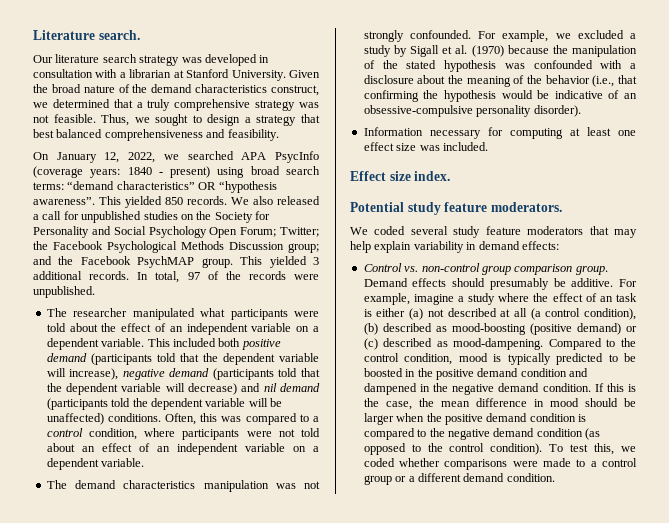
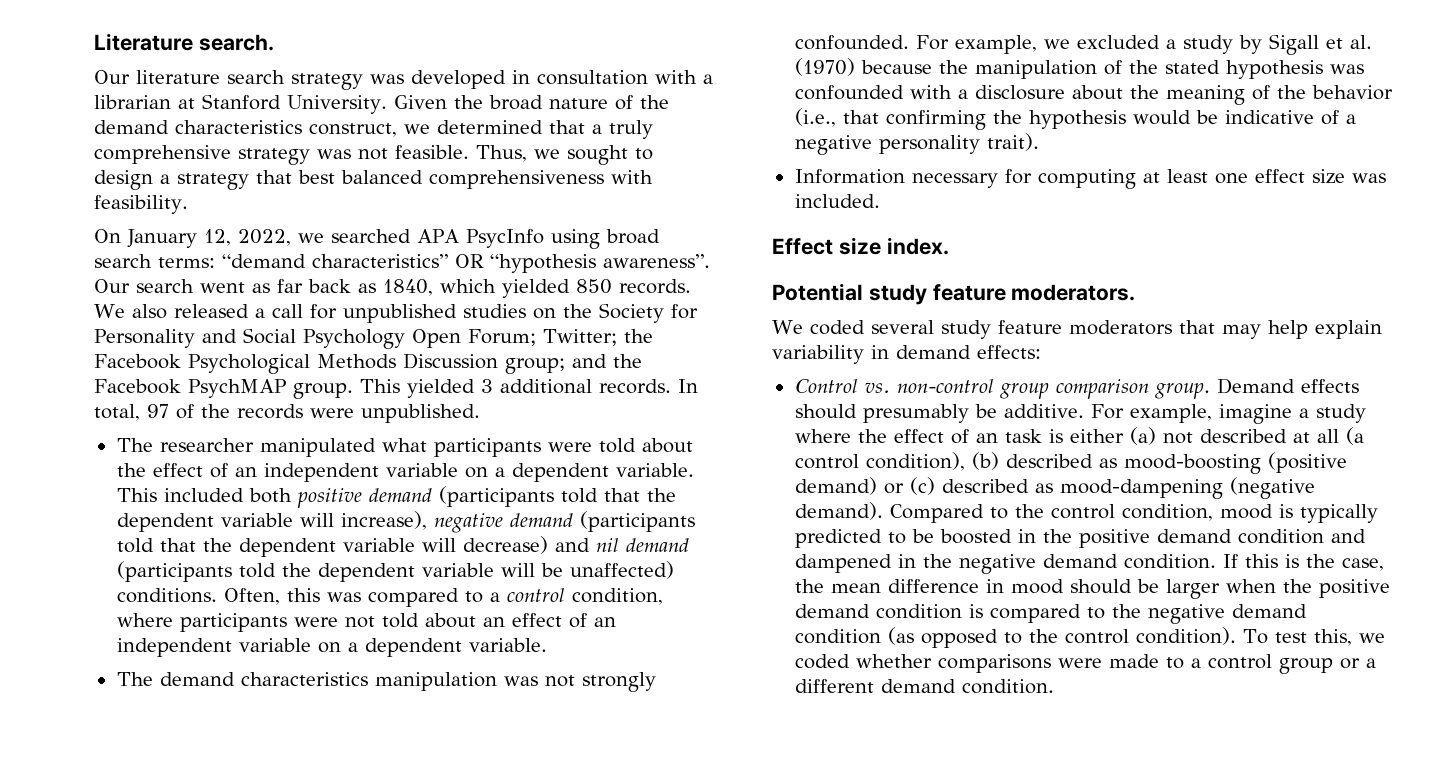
[206,129,226,138] and -> [611,170,653,184] with
[33,166,211,178] (coverage years: 1840 - present) -> (544, 238) none
[99,196,121,205] This -> [94,279,496,296] Our search went as far back as 1840, which
[624,93,637,99] [363,105,581,117] an obsessive-compulsive personality disorder). -> [1345,114,1356,124] [794,133,1039,155] a negative personality trait).
[453,338,544,350] mood-dampening. -> [1059,477,1315,499] [794,502,883,520] mood-dampening (negative demand).

